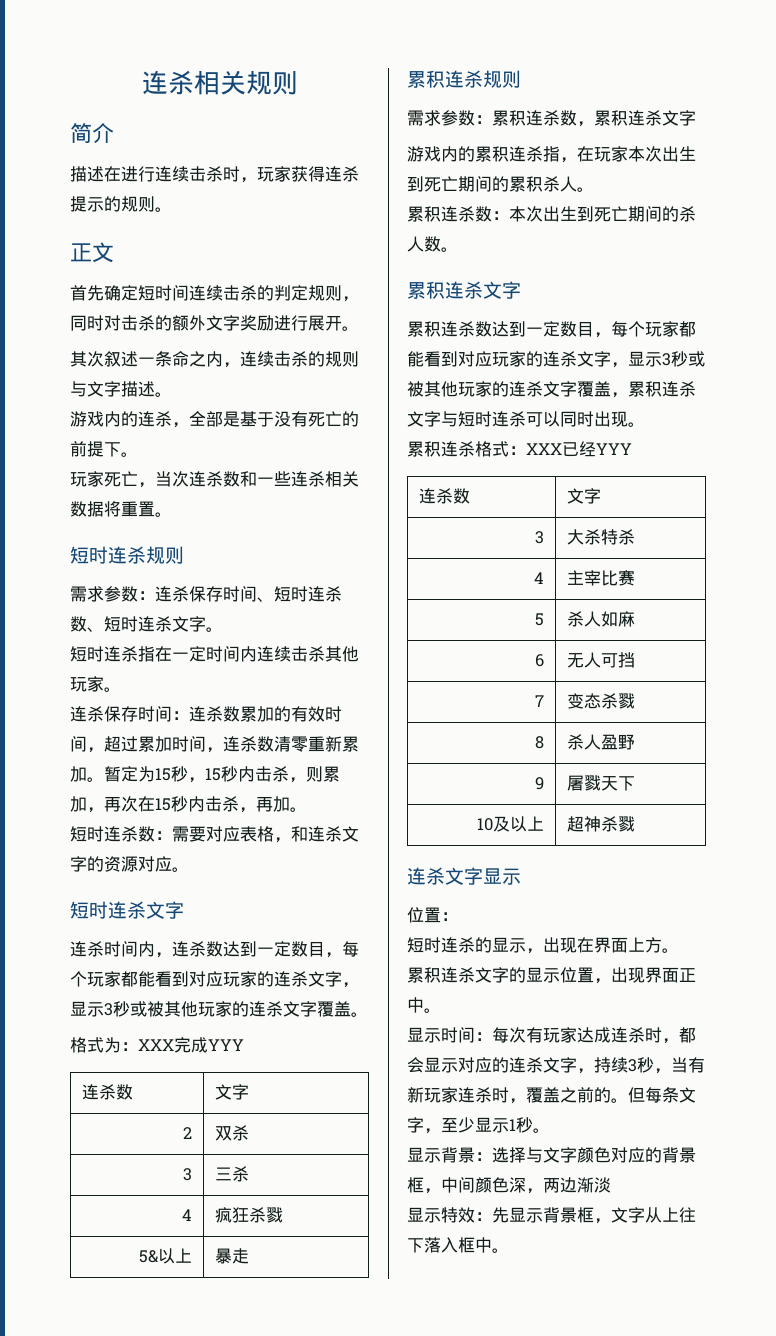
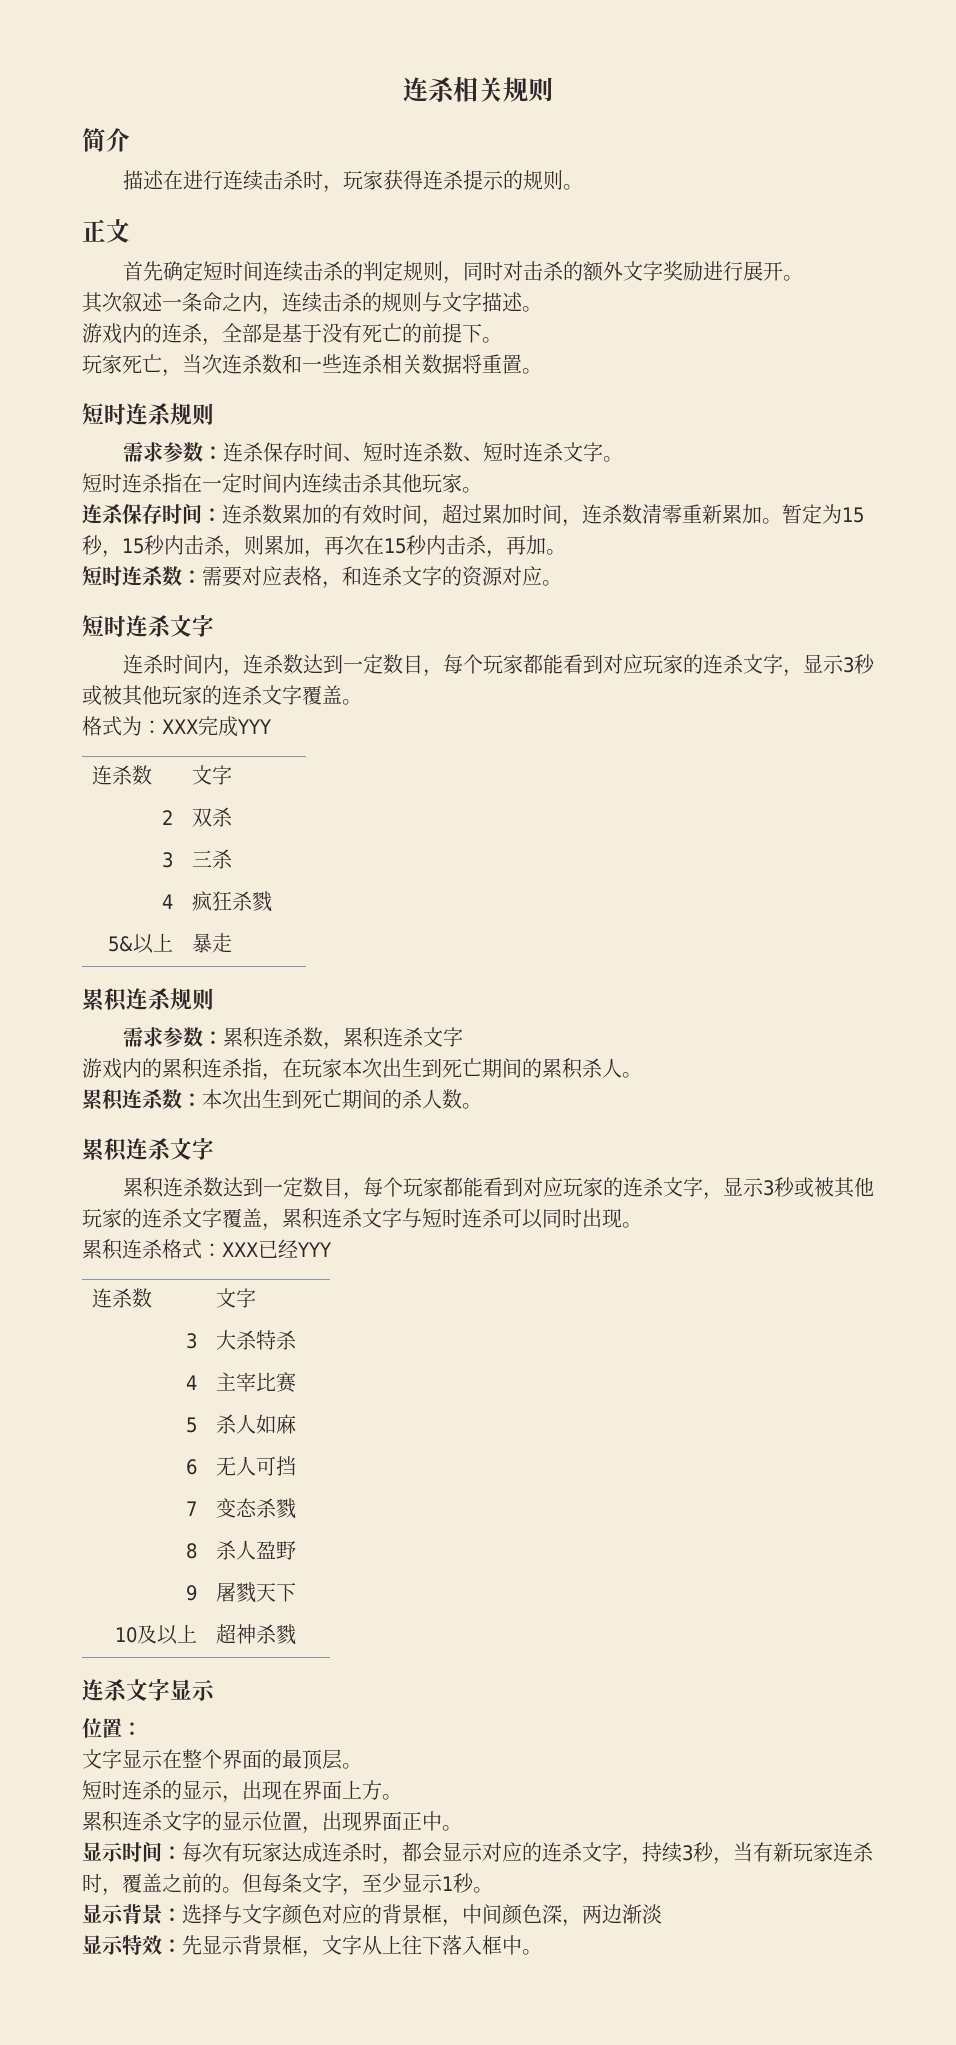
(458, 916) none -> [82,1749,362,1770] // 文字显示在整个界面的最顶层。

